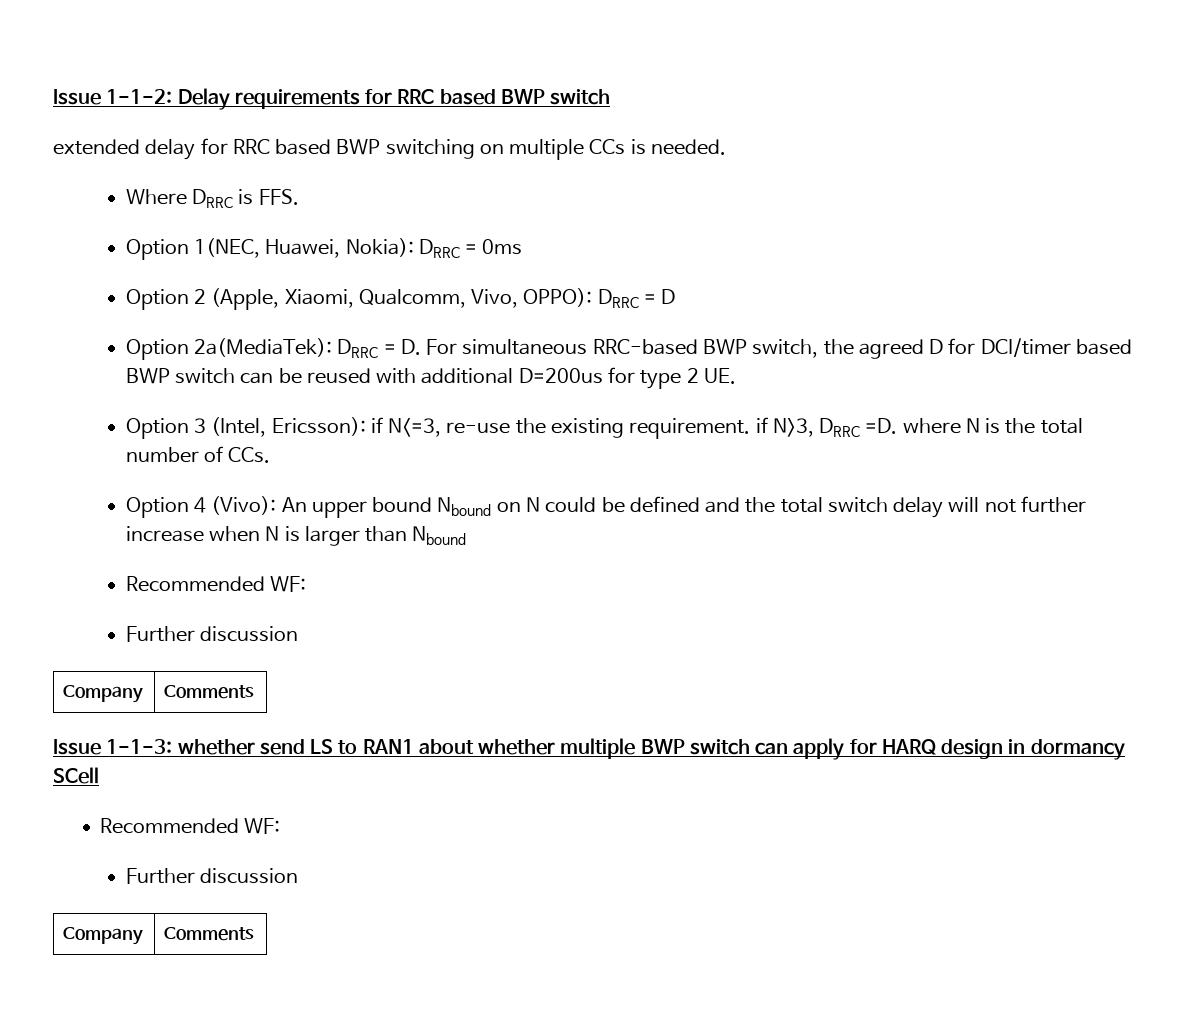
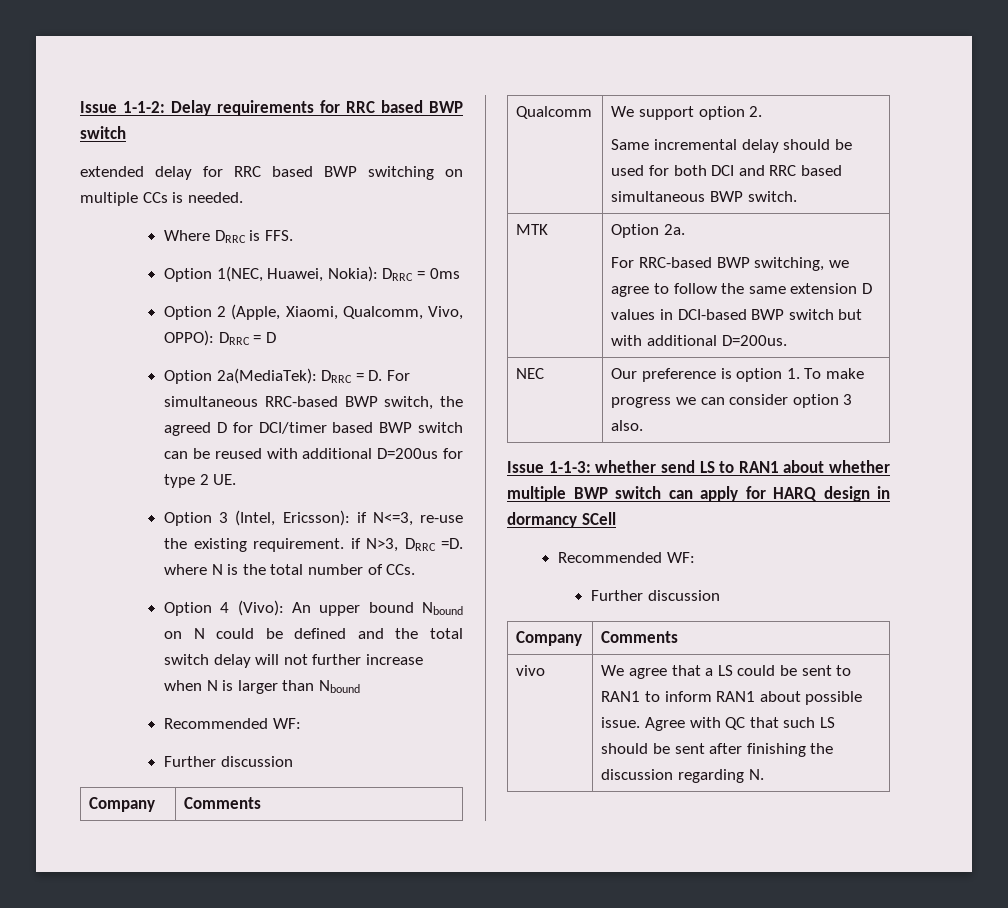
(255, 692) none -> [516,106,593,119] [611,106,763,120] [611,139,852,153] [611,165,842,176] [611,191,797,202] [516,224,549,235] [611,224,685,238] [611,257,849,271] [611,283,872,297] [611,309,863,320] [611,335,787,346] [516,368,545,379] [611,368,864,382] [611,394,853,408] [611,420,644,431] // Qualcomm | We support option 2. // Same incremental delay should be used for both DCI and RRC based simultaneous BWP switch. // MTK | Option 2a. // For RRC-based BWP switching, we agree to follow the same extension D values in DCI-based BWP switch but with additional D=200us. // NEC | Our preference is option 1. To make progress we can consider option 3 also.
(255, 934) none -> [516,665,546,676] [601,665,852,679] [601,691,863,705] [601,717,835,731] [601,743,834,757] [601,769,764,783] // vivo | We agree that a LS could be sent to RAN1 to inform RAN1 about possible issue. Agree with QC that such LS should be sent after finishing the discussion regarding N.

